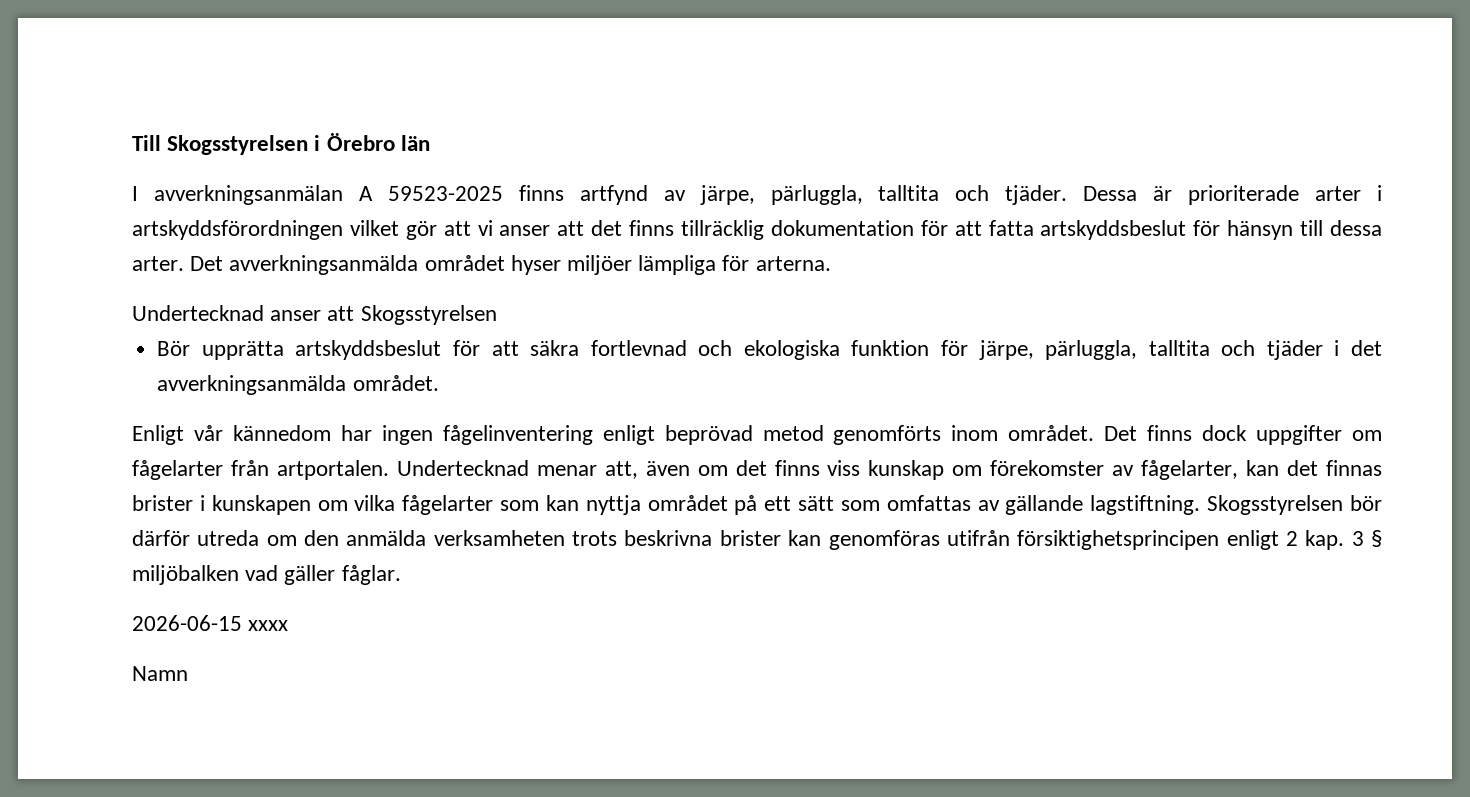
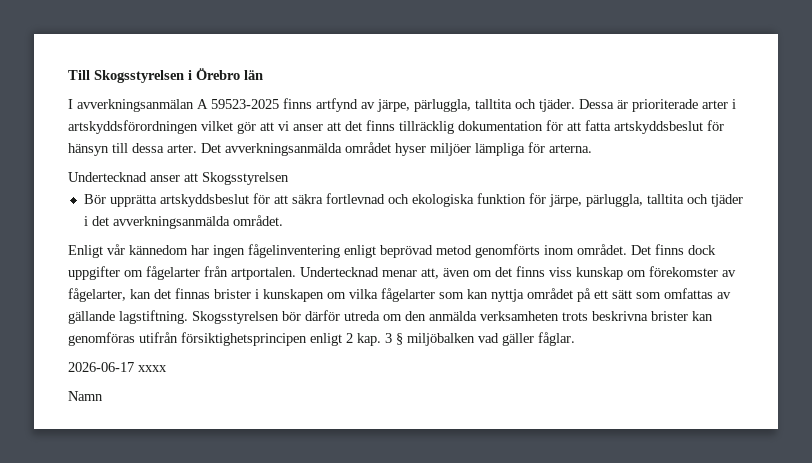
[132,615,242,631] 2026-06-15 -> [68,362,134,372] 2026-06-17

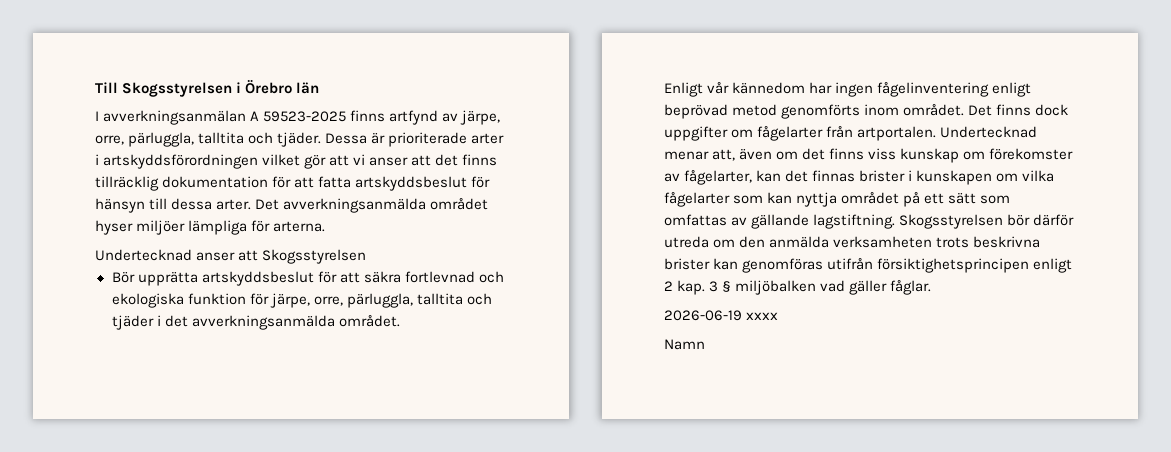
(410, 105) none -> [95,135,124,145] orre,
(582, 200) none -> [313,296,343,306] orre,
[68,362,134,372] 2026-06-17 -> [664,310,742,321] 2026-06-19

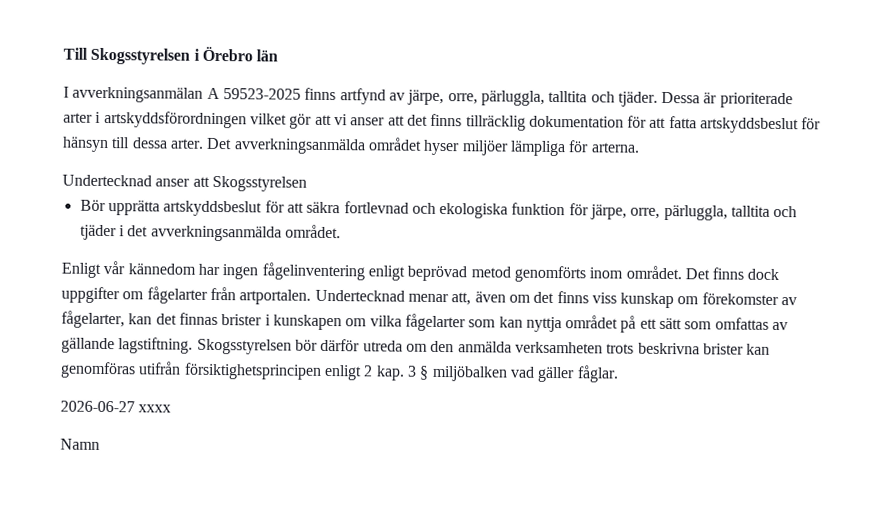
[664,310,742,321] 2026-06-19 -> [60,400,135,413] 2026-06-27

